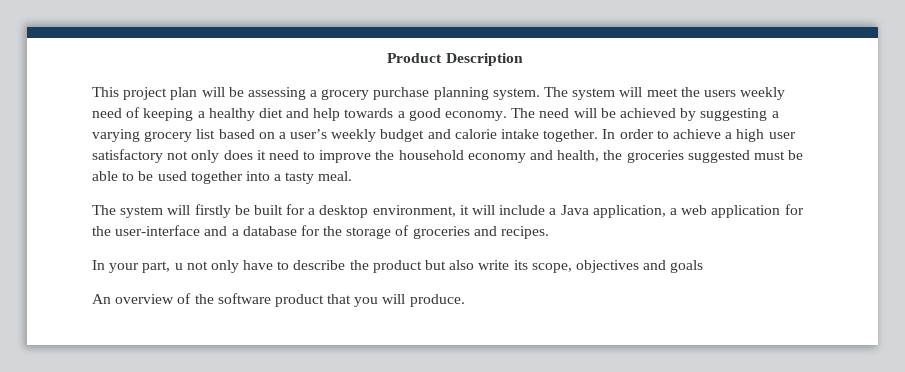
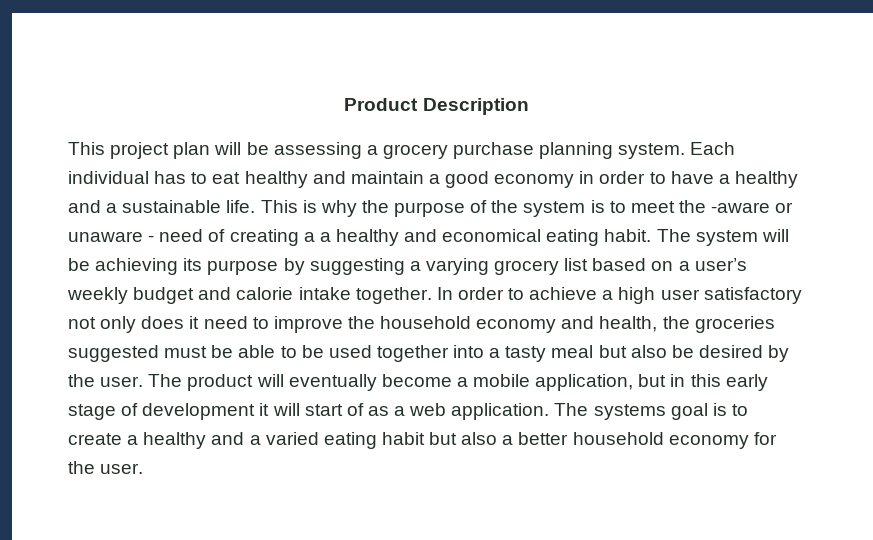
[544,87,786,100] [92,107,676,121] The system will meet the users weekly need of keeping a healthy diet and help towards a good economy. The need will be achieved -> [690,142,736,155] [68,171,798,188] [68,200,794,217] [68,229,789,246] [68,258,279,275] Each individual has to eat healthy and maintain a good economy in order to have a healthy and a sustainable life. This is why the purpose of the system is to meet the -aware or unaware - need of creating a a healthy and economical eating habit. The system will be achieving its purpose
[318,171,353,181] [92,204,804,218] [92,225,550,239] [92,260,704,273] [92,293,465,307] meal. // The system will firstly be built for a desktop environment, it will include a Java application, a web application for the user-interface and a database for the storage of groceries and recipes. // In your part, u not only have to describe the product but also write its scope, objectives and goals // An overview of the software product that you will produce. -> [551,345,790,362] [68,374,768,391] [68,403,748,420] [68,432,777,449] [68,461,144,474] meal but also be desired by the user. The product will eventually become a mobile application, but in this early stage of development it will start of as a web application. The systems goal is to create a healthy and a varied eating habit but also a better household economy for the user.

